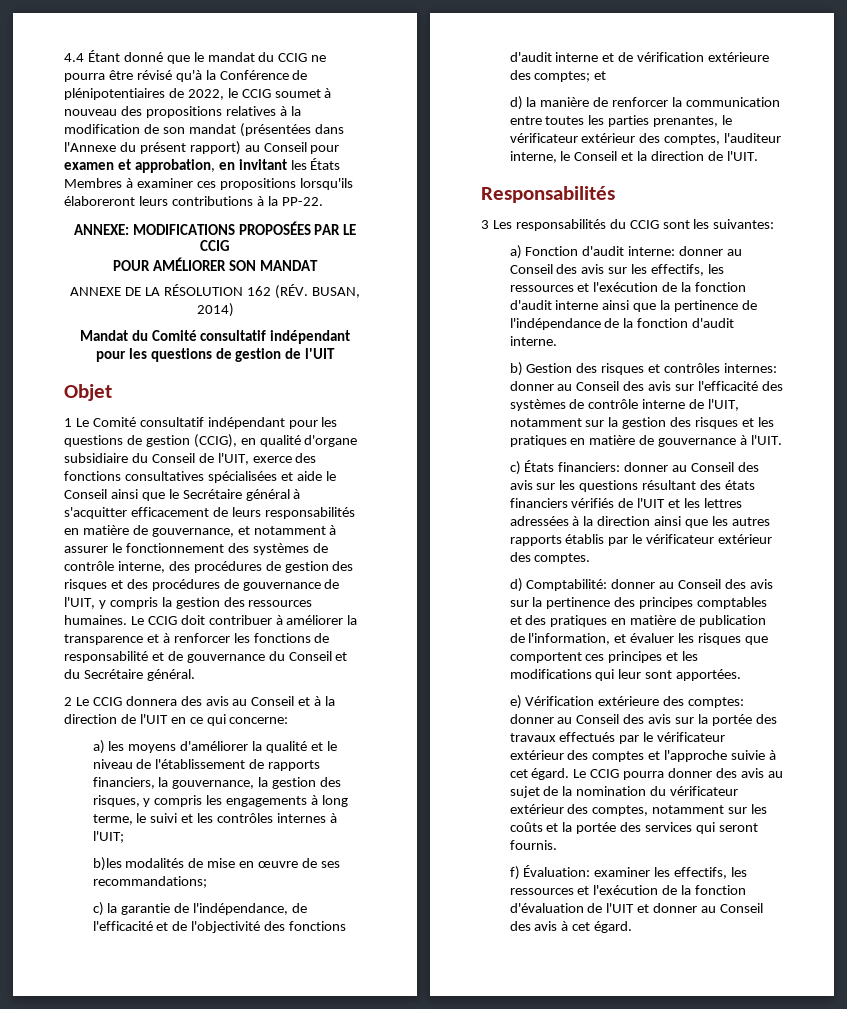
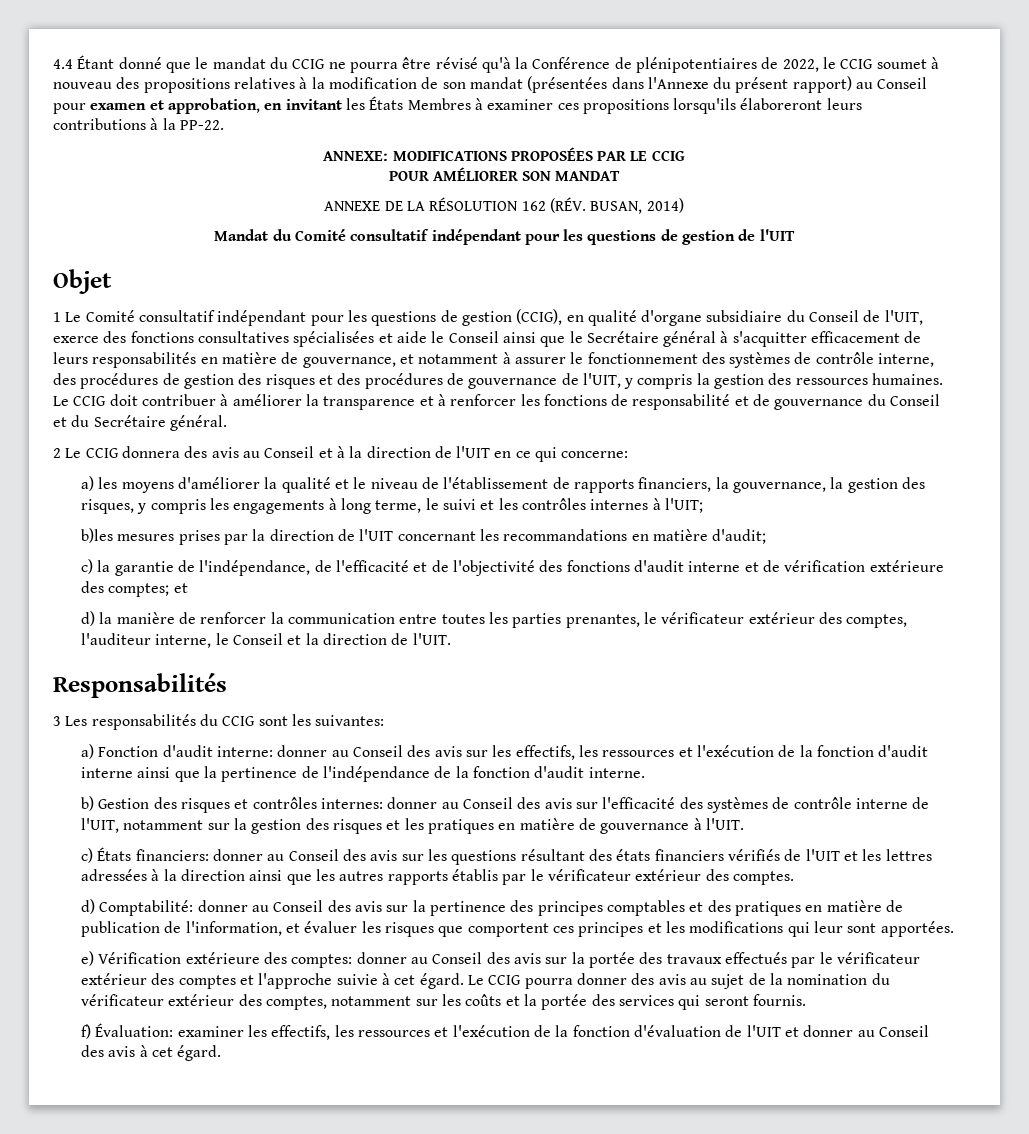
[125,858,340,868] [92,876,207,888] modalités de mise en œuvre de ses recommandations; -> [117,529,767,545] mesures prises par la direction de l'UIT concernant les recommandations en matière d'audit;

